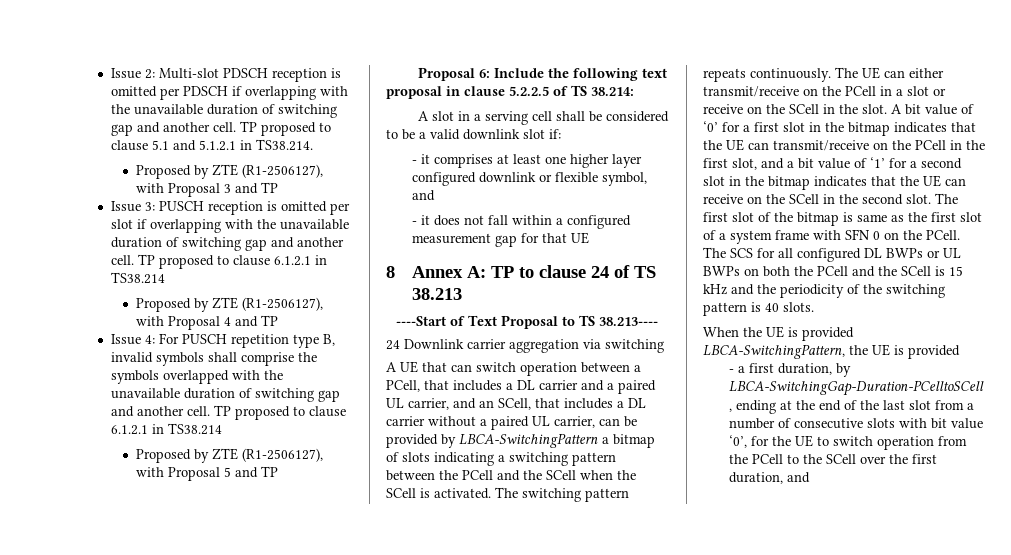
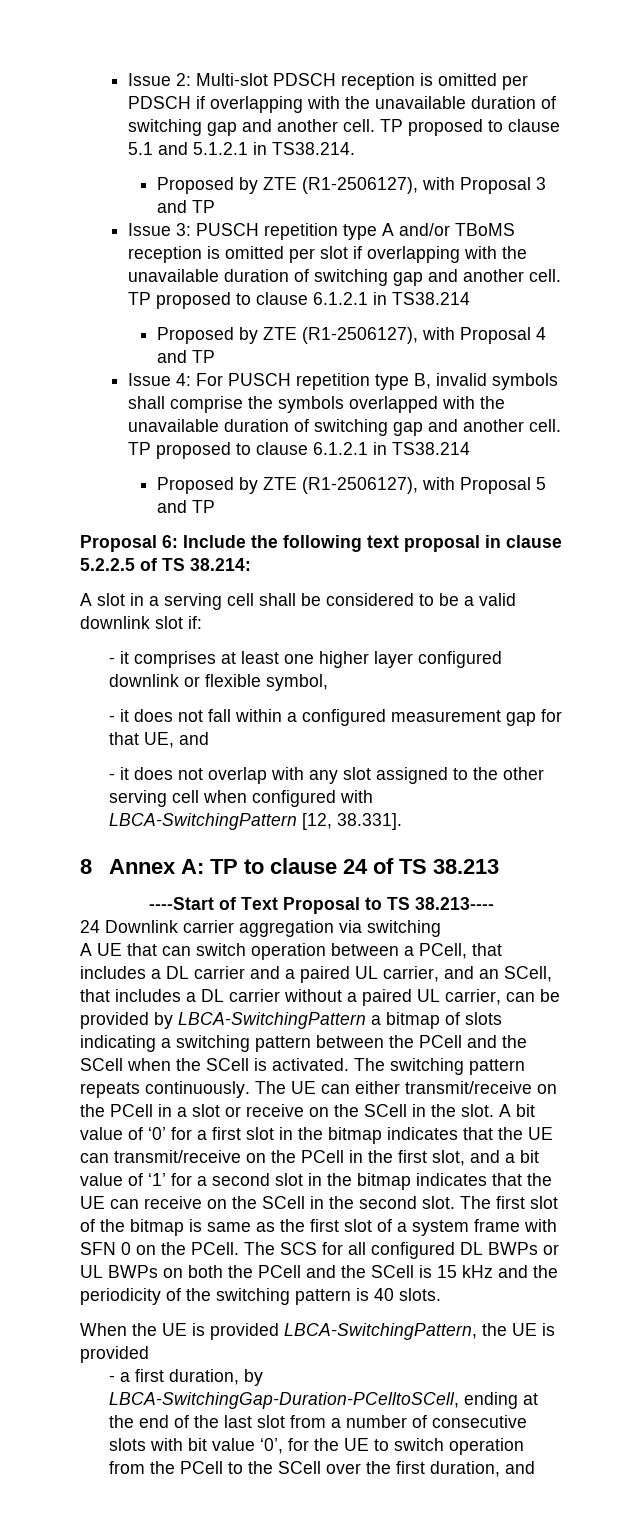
(204, 206) none -> [263,223,515,240] repetition type A and/or TBoMS
[411,190,435,201] and -> (328, 682) none
[570,232,589,244] UE -> [143,732,209,748] [108,767,544,784] [108,790,373,807] [108,813,402,830] UE, and // - it does not overlap with any slot assigned to the other serving cell when configured with LBCA-SwitchingPattern [12, 38.331].

